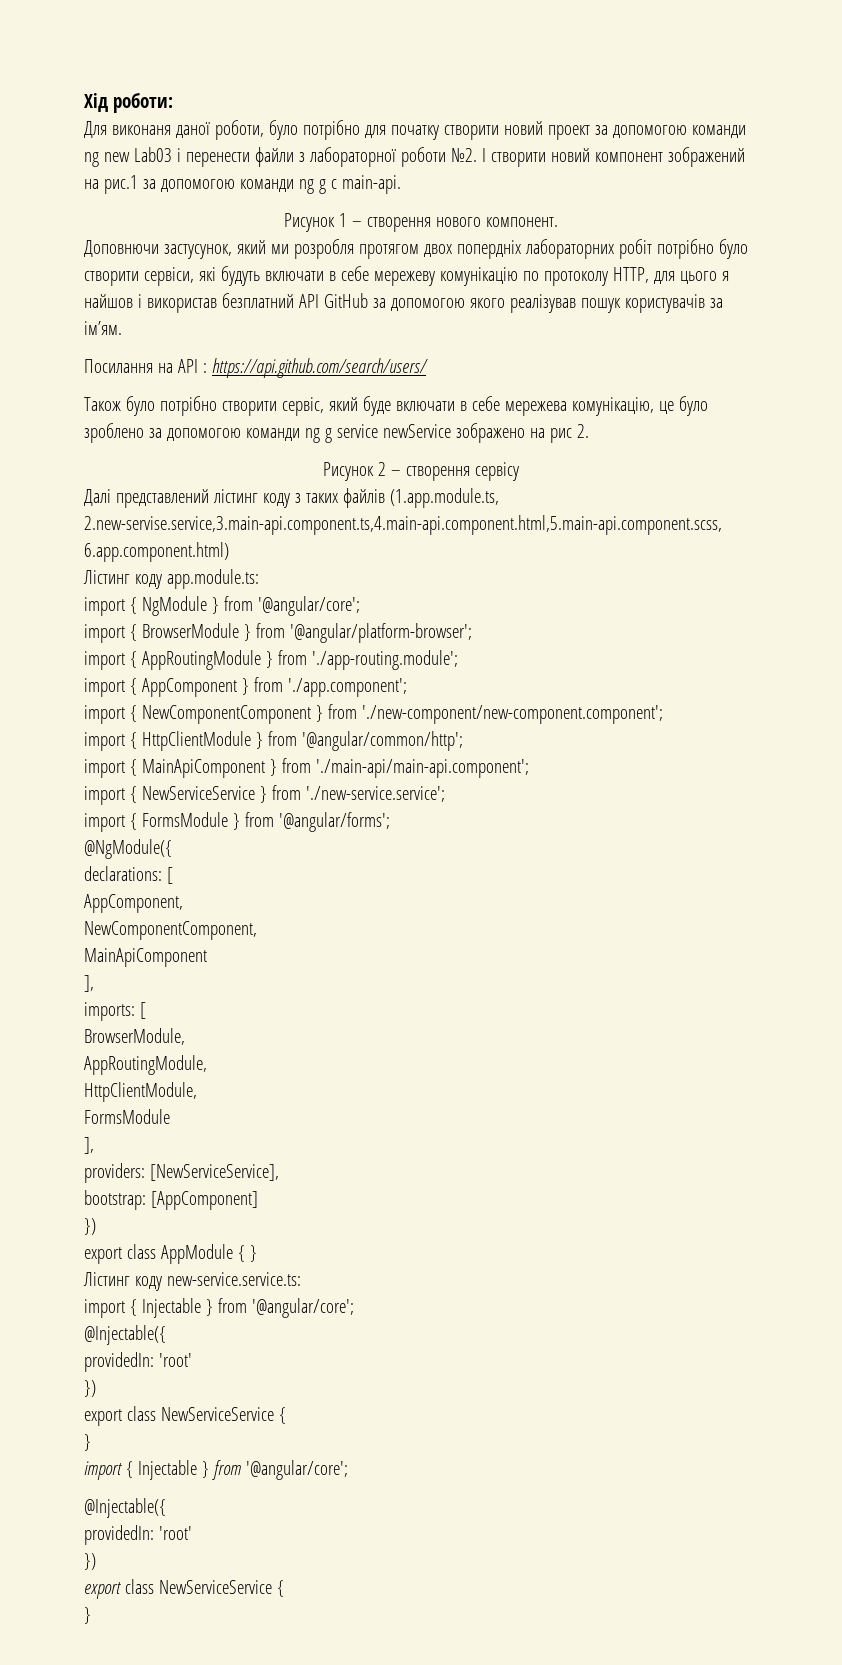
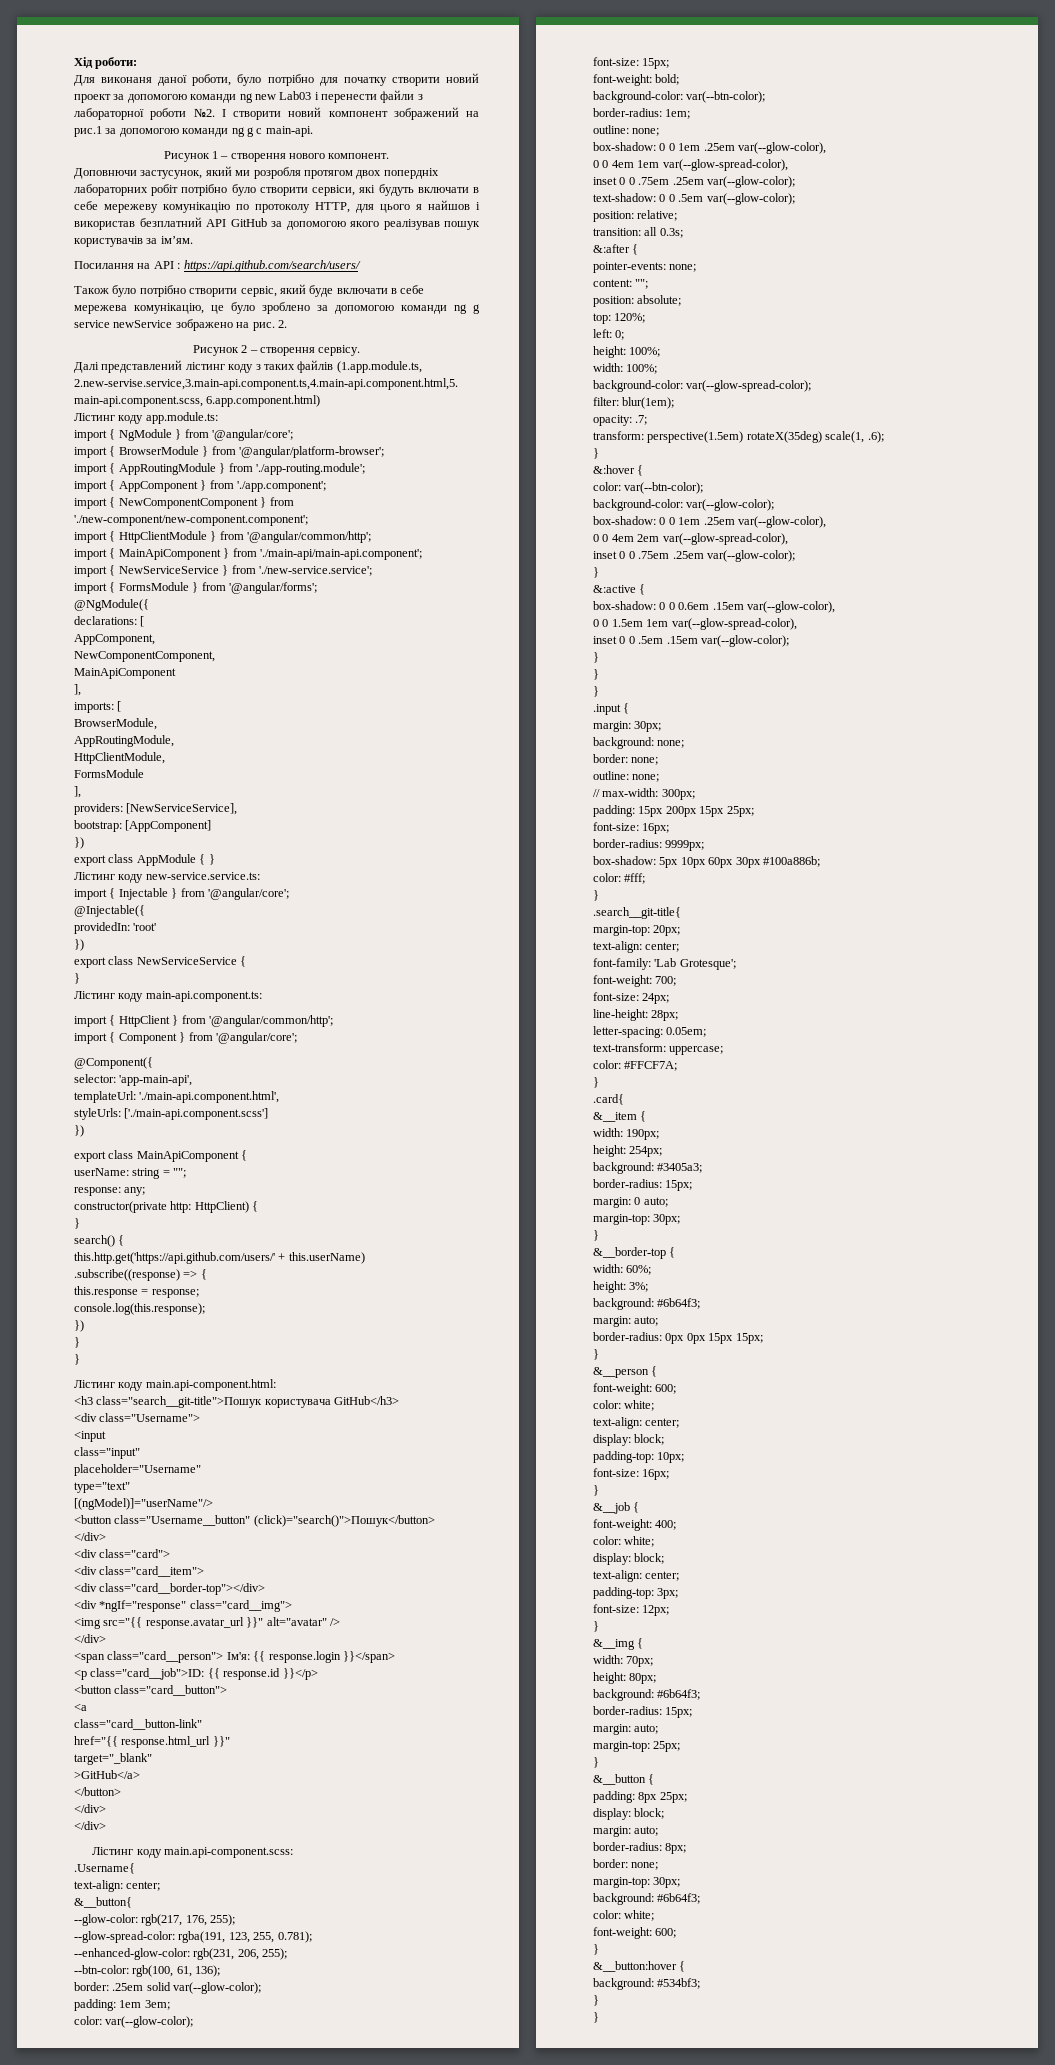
[549,428,572,443] рис -> [252,322,275,331] рис.
[474,462,519,481] сервісу -> [318,345,361,356] сервісу.
[84,1460,348,1480] [84,1498,166,1518] [84,1525,192,1545] [84,1553,96,1570] [84,1579,284,1599] // import { Injectable } from '@angular/core'; // @Injectable({ // providedIn: 'root' // }) // export class NewServiceService { -> [74,991,262,1002] [74,1015,333,1027] [74,1032,297,1044] [74,1057,153,1069] [74,1074,193,1086] [74,1091,280,1103] [74,1108,269,1120] [74,1125,84,1137] [74,1150,248,1162] [74,1168,187,1179] [74,1187,146,1196] [74,1201,259,1213] [74,1218,80,1229] [74,1235,125,1247] [74,1252,365,1264] [74,1269,207,1281] [74,1286,199,1298] [74,1303,205,1315] [74,1320,84,1332] [74,1337,80,1348] [74,1354,80,1365] [74,1379,276,1391] [74,1396,400,1408] [74,1413,201,1422] [74,1431,106,1442] [74,1447,140,1459] [74,1464,201,1476] [74,1482,130,1493] [74,1498,213,1510] [74,1515,435,1527] [74,1532,106,1541] [74,1549,171,1558] [74,1566,205,1577] [74,1583,266,1595] [74,1600,292,1612] [74,1617,340,1629] [74,1634,106,1643] [74,1651,395,1663] [74,1668,318,1680] [74,1685,228,1696] [74,1703,87,1711] [74,1719,202,1730] [74,1736,230,1748] [74,1753,152,1765] [74,1770,140,1779] [74,1787,121,1796] [74,1804,106,1813] [74,1821,106,1830] [92,1847,293,1858] [74,1863,135,1874] [74,1880,161,1892] [74,1897,132,1908] [74,1914,236,1926] [74,1931,312,1943] [74,1948,288,1960] [74,1965,221,1977] [74,1982,262,1994] [74,1999,170,2011] [74,2016,194,2028] [593,57,670,69] [593,74,680,86] [593,91,766,103] [593,108,691,119] [593,125,660,136] [593,142,826,154] [593,159,788,171] [593,176,795,188] [593,193,795,205] [593,210,678,222] [593,227,683,238] [593,244,639,255] [593,262,697,273] [593,279,649,289] [593,295,682,307] [593,313,646,324] [593,329,625,340] [593,346,661,358] [593,363,658,374] [593,380,812,392] [593,397,675,409] [593,415,648,426] [593,431,884,443] [593,448,599,459] [593,465,644,476] [593,482,704,494] [593,499,775,511] [593,516,826,528] [593,533,788,545] [593,550,795,562] [593,567,599,578] [593,584,646,595] [593,601,835,613] [593,618,797,630] [593,635,789,647] [593,652,599,663] [593,669,599,680] [593,686,599,697] [593,703,630,715] [593,721,662,732] [593,737,685,749] [593,754,659,765] [593,771,660,782] [593,788,695,800] [593,805,754,817] [593,822,670,834] [593,839,705,851] [593,856,820,868] [593,873,646,884] [593,890,599,901] [593,907,681,919] [593,925,681,936] [593,941,680,953] [593,958,736,970] [593,975,677,987] [593,992,670,1004] [593,1009,679,1021] [593,1026,707,1038] [593,1043,724,1055] [593,1060,678,1071] [593,1077,599,1088] [593,1094,624,1105] [593,1111,647,1122] [593,1128,660,1140] [593,1145,663,1157] [593,1162,703,1174] [593,1179,693,1191] [593,1197,668,1208] [593,1214,681,1225] [593,1230,599,1241] [593,1247,676,1259] [593,1264,652,1275] [593,1281,649,1293] [593,1298,701,1310] [593,1316,659,1327] [593,1332,763,1344] [593,1349,599,1360] [593,1366,658,1378] [593,1383,677,1395] [593,1400,655,1411] [593,1417,680,1429] [593,1434,665,1446] [593,1451,685,1463] [593,1468,670,1480] [593,1485,599,1496] [593,1502,640,1514] [593,1519,677,1531] [593,1536,655,1547] [593,1553,665,1565] [593,1570,680,1582] [593,1587,679,1599] [593,1604,670,1616] [593,1621,599,1632] [593,1638,644,1650] [593,1655,654,1667] [593,1672,657,1684] [593,1689,701,1701] [593,1706,693,1718] [593,1724,659,1735] [593,1741,681,1752] [593,1757,599,1768] [593,1774,655,1785] [593,1791,687,1803] [593,1808,665,1820] [593,1826,659,1837] [593,1842,687,1854] [593,1859,659,1870] [593,1877,681,1888] [593,1893,701,1905] [593,1910,655,1921] [593,1927,677,1939] [593,1944,599,1955] [593,1961,686,1972] [593,1978,701,1990] [593,1995,599,2006] // Лістинг коду main-api.component.ts: // import { HttpClient } from '@angular/common/http'; // import { Component } from '@angular/core'; // @Component({ // selector: 'app-main-api', // templateUrl: './main-api.component.html', // styleUrls: ['./main-api.component.scss'] // }) // export class MainApiComponent { // userName: string = ""; // response: any; // constructor(private http: HttpClient) { // } // search() { // this.http.get('https://api.github.com/users/' + this.userName) // .subscribe((response) => { // this.response = response; // console.log(this.response); // }) // } // } // Лістинг коду main.api-component.html: // <h3 class="search__git-title">Пошук користувача GitHub</h3> // <div class="Username"> // <input // class="input" // placeholder="Username" // type="text" // [(ngModel)]="userName"/> // <button class="Username__button" (click)="search()">Пошук</button> // </div> // <div class="card"> // <div class="card__item"> // <div class="card__border-top"></div> // <div *ngIf="response" class="card__img"> // <img src="{{ response.avatar_url }}" alt="avatar" /> // </div> // <span class="card__person"> Ім'я: {{ response.login }}</span> // <p class="card__job">ID: {{ response.id }}</p> // <button class="card__button"> // <a // class="card__button-link" // href="{{ response.html_url }}" // target="_blank" // >GitHub</a> // </button> // </div> // </div> // Лістинг коду main.api-component.scss: // .Username{ // text-align: center; // &__button{ // --glow-color: rgb(217, 176, 255); // --glow-spread-color: rgba(191, 123, 255, 0.781); // --enhanced-glow-color: rgb(231, 206, 255); // --btn-color: rgb(100, 61, 136); // border: .25em solid var(--glow-color); // padding: 1em 3em; // color: var(--glow-color); // font-size: 15px; // font-weight: bold; // background-color: var(--btn-color); // border-radius: 1em; // outline: none; // box-shadow: 0 0 1em .25em var(--glow-color), // 0 0 4em 1em var(--glow-spread-color), // inset 0 0 .75em .25em var(--glow-color); // text-shadow: 0 0 .5em var(--glow-color); // position: relative; // transition: all 0.3s; // &:after { // pointer-events: none; // content: ""; // position: absolute; // top: 120%; // left: 0; // height: 100%; // width: 100%; // background-color: var(--glow-spread-color); // filter: blur(1em); // opacity: .7; // transform: perspective(1.5em) rotateX(35deg) scale(1, .6); // } // &:hover { // color: var(--btn-color); // background-color: var(--glow-color); // box-shadow: 0 0 1em .25em var(--glow-color), // 0 0 4em 2em var(--glow-spread-color), // inset 0 0 .75em .25em var(--glow-color); // } // &:active { // box-shadow: 0 0 0.6em .15em var(--glow-color), // 0 0 1.5em 1em var(--glow-spread-color), // inset 0 0 .5em .15em var(--glow-color); // } // } // } // .input { // margin: 30px; // background: none; // border: none; // outline: none; // // max-width: 300px; // padding: 15px 200px 15px 25px; // font-size: 16px; // border-radius: 9999px; // box-shadow: 5px 10px 60px 30px #100a886b; // color: #fff; // } // .search__git-title{ // margin-top: 20px; // text-align: center; // font-family: 'Lab Grotesque'; // font-weight: 700; // font-size: 24px; // line-height: 28px; // letter-spacing: 0.05em; // text-transform: uppercase; // color: #FFCF7A; // } // .card{ // &__item { // width: 190px; // height: 254px; // background: #3405a3; // border-radius: 15px; // margin: 0 auto; // margin-top: 30px; // } // &__border-top { // width: 60%; // height: 3%; // background: #6b64f3; // margin: auto; // border-radius: 0px 0px 15px 15px; // } // &__person { // font-weight: 600; // color: white; // text-align: center; // display: block; // padding-top: 10px; // font-size: 16px; // } // &__job { // font-weight: 400; // color: white; // display: block; // text-align: center; // padding-top: 3px; // font-size: 12px; // } // &__img { // width: 70px; // height: 80px; // background: #6b64f3; // border-radius: 15px; // margin: auto; // margin-top: 25px; // } // &__button { // padding: 8px 25px; // display: block; // margin: auto; // border-radius: 8px; // border: none; // margin-top: 30px; // background: #6b64f3; // color: white; // font-weight: 600; // } // &__button:hover { // background: #534bf3; // }

